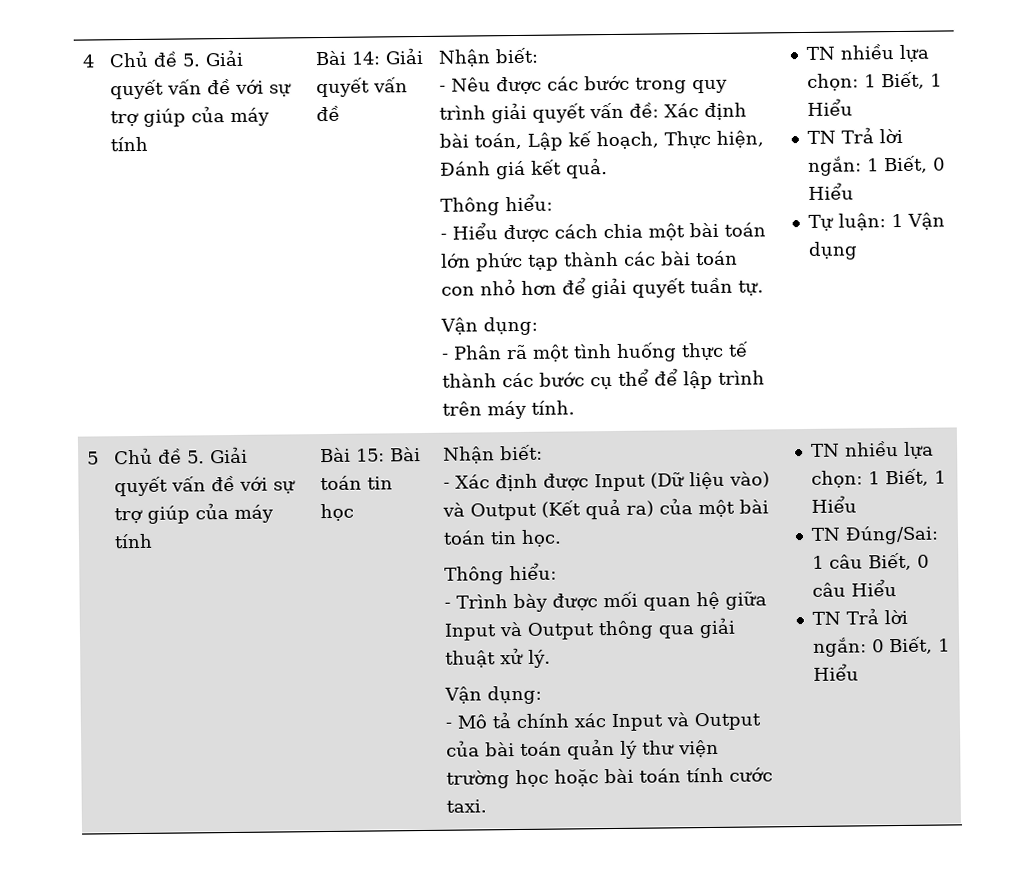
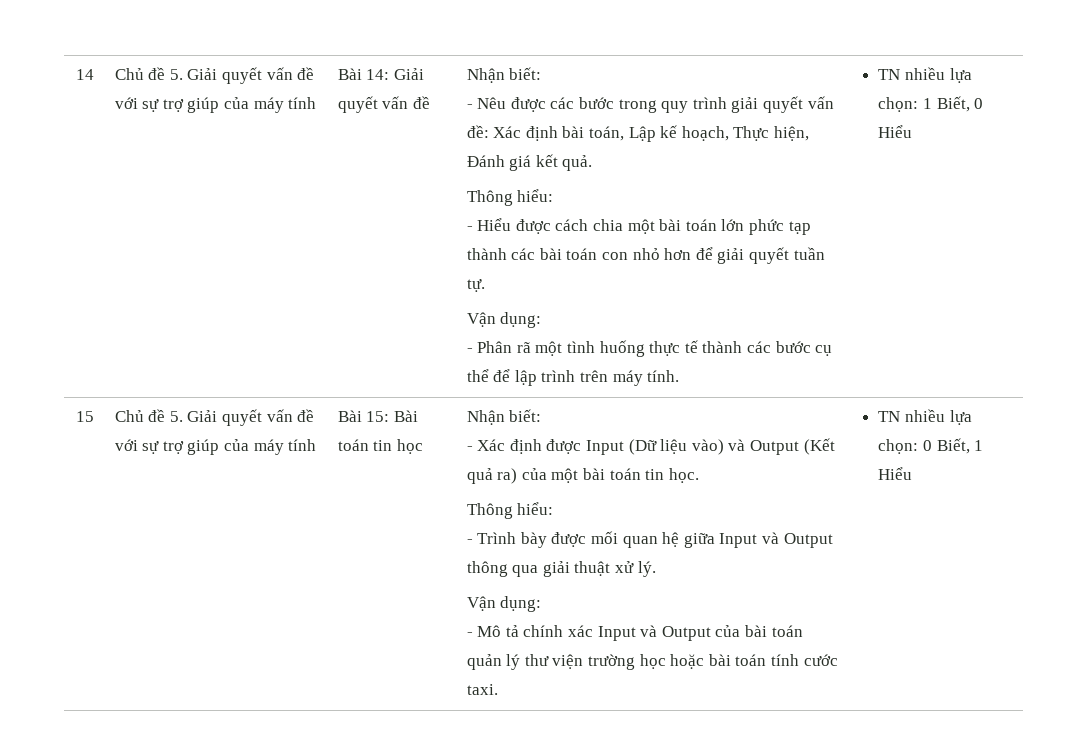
[82,54,95,68] 4 -> [75,69,94,80] 14
[929,73,942,87] [806,98,853,116] [806,127,903,144] [807,155,945,176] [807,182,854,200] [807,212,945,231] [807,241,858,260] [87,451,99,465] 1 Hiểu // TN Trả lời ngắn: 1 Biết, 0 Hiểu // Tự luận: 1 Vận dụng // 5 -> [974,98,984,109] [878,125,913,138] [75,411,94,422] 0 Hiểu // 15
[867,468,946,487] [810,495,857,513] [810,525,939,545] [811,552,929,571] [811,579,897,597] [811,608,908,625] [812,637,867,657] 1 Biết, 1 Hiểu // TN Đúng/Sai: 1 câu Biết, 0 câu Hiểu // TN Trả lời ngắn: -> (919, 446) none

